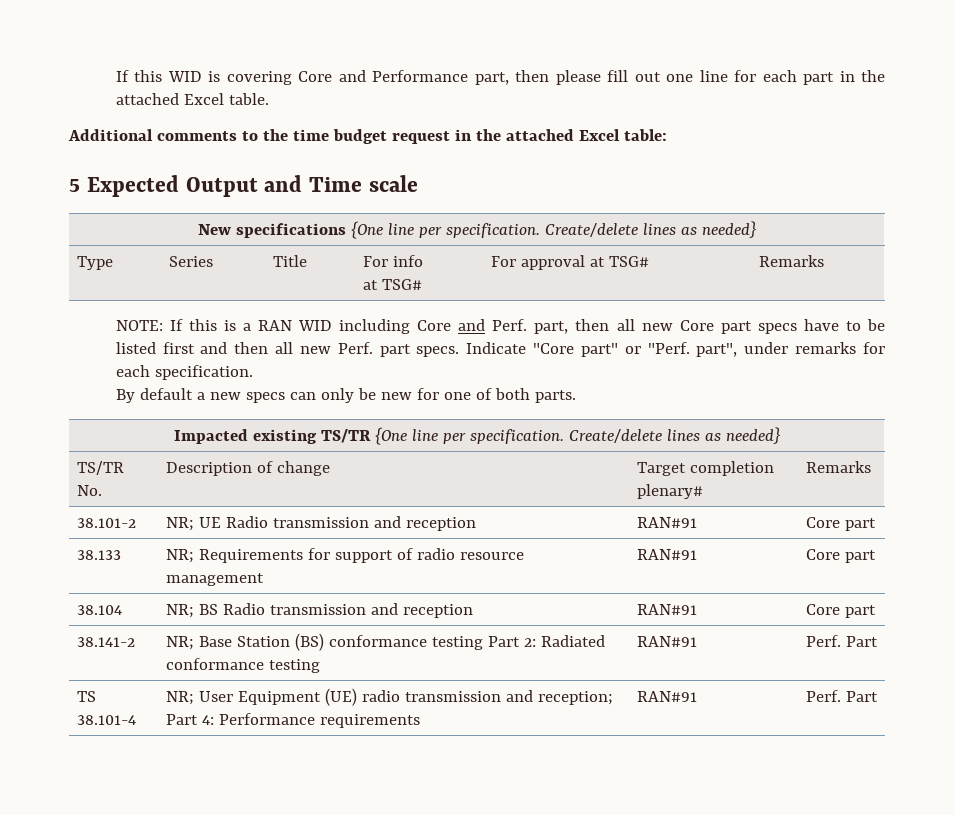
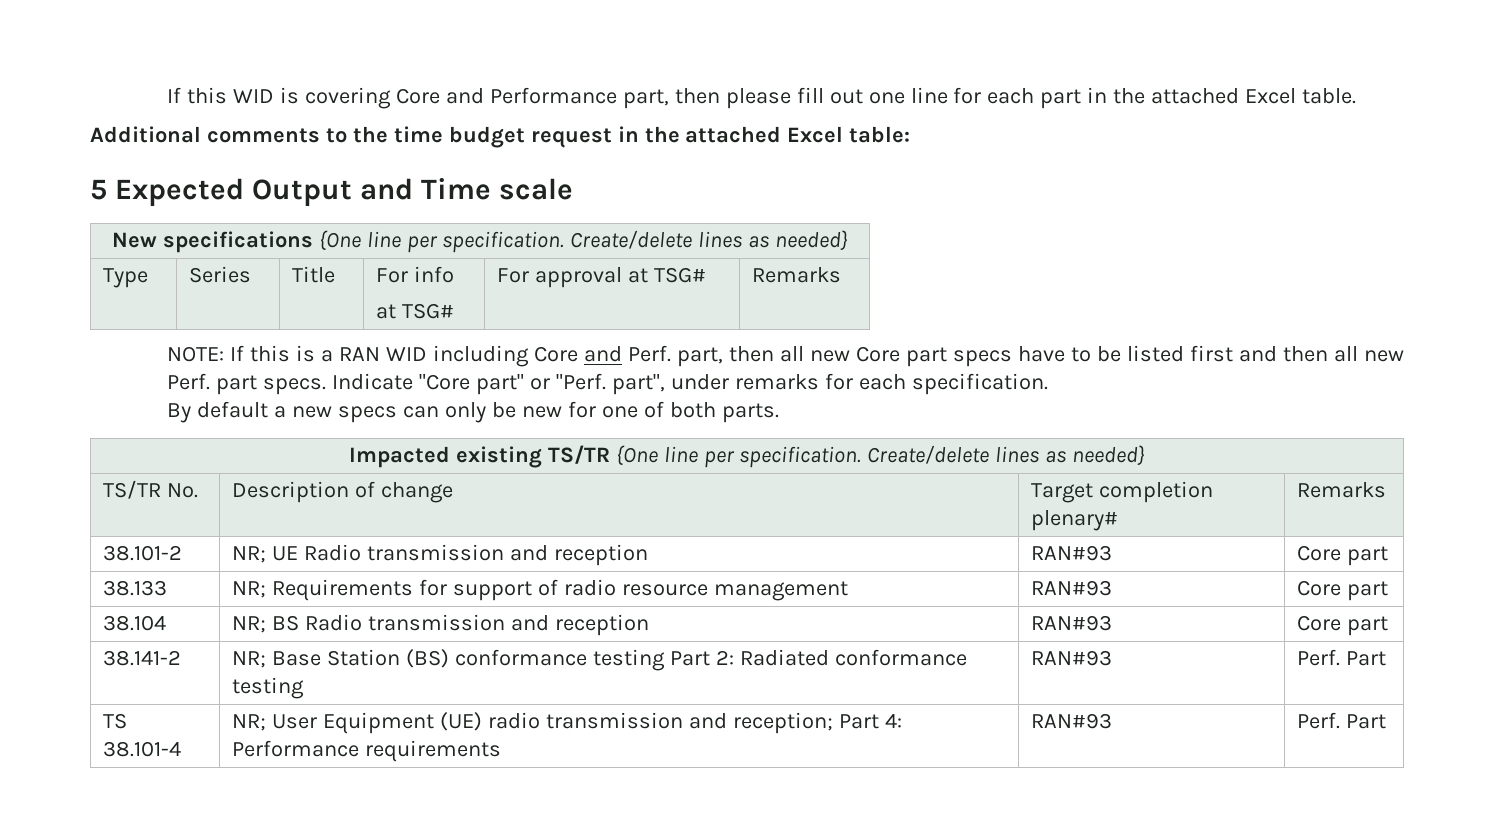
[636,517,697,528] RAN#91 -> [1031,545,1113,561] RAN#93
[636,549,697,560] RAN#91 -> [1031,580,1113,596] RAN#93
[636,604,697,615] RAN#91 -> [1031,615,1113,631] RAN#93
[636,636,697,647] RAN#91 -> [1031,650,1113,666] RAN#93
[636,691,697,702] RAN#91 -> [1031,713,1113,729] RAN#93

